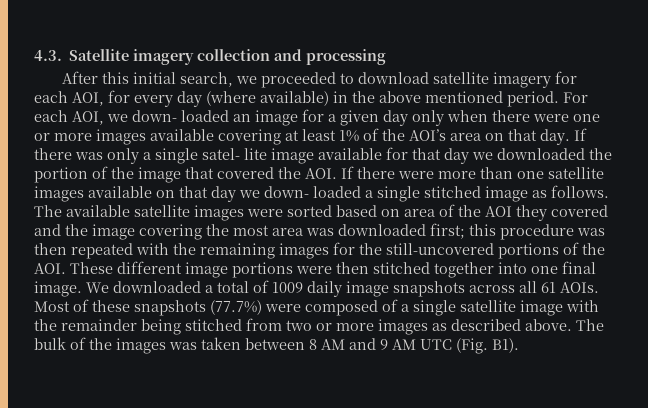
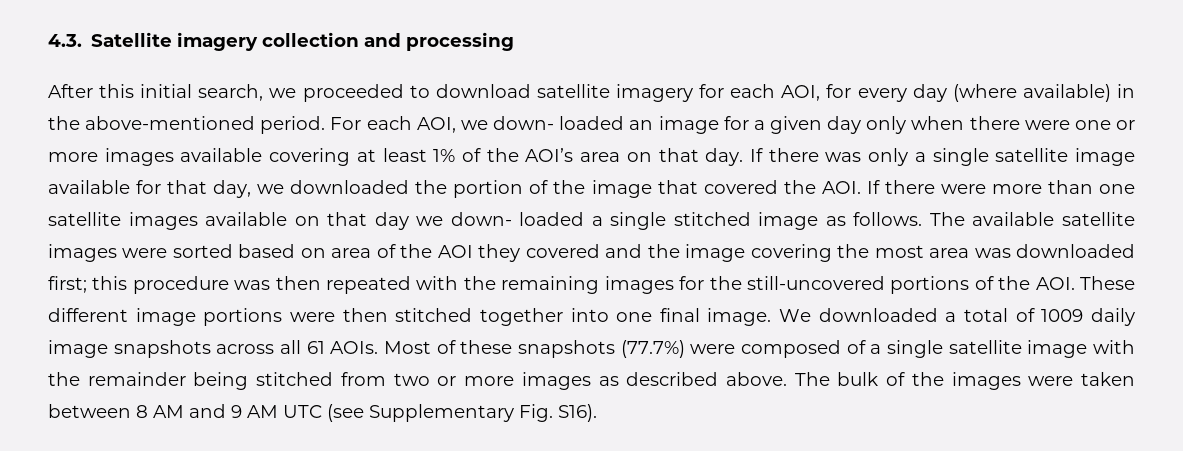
[379,91,503,103] above mentioned -> [85,116,256,130] above-mentioned
[202,148,267,160] satel- lite -> [995,148,1069,162] satellite
[444,148,469,164] day -> [213,180,252,198] day,
[169,342,197,350] was -> [1028,376,1074,386] were
[456,338,519,354] (Fig. B1). -> [327,404,597,422] (see Supplementary Fig. S16).

